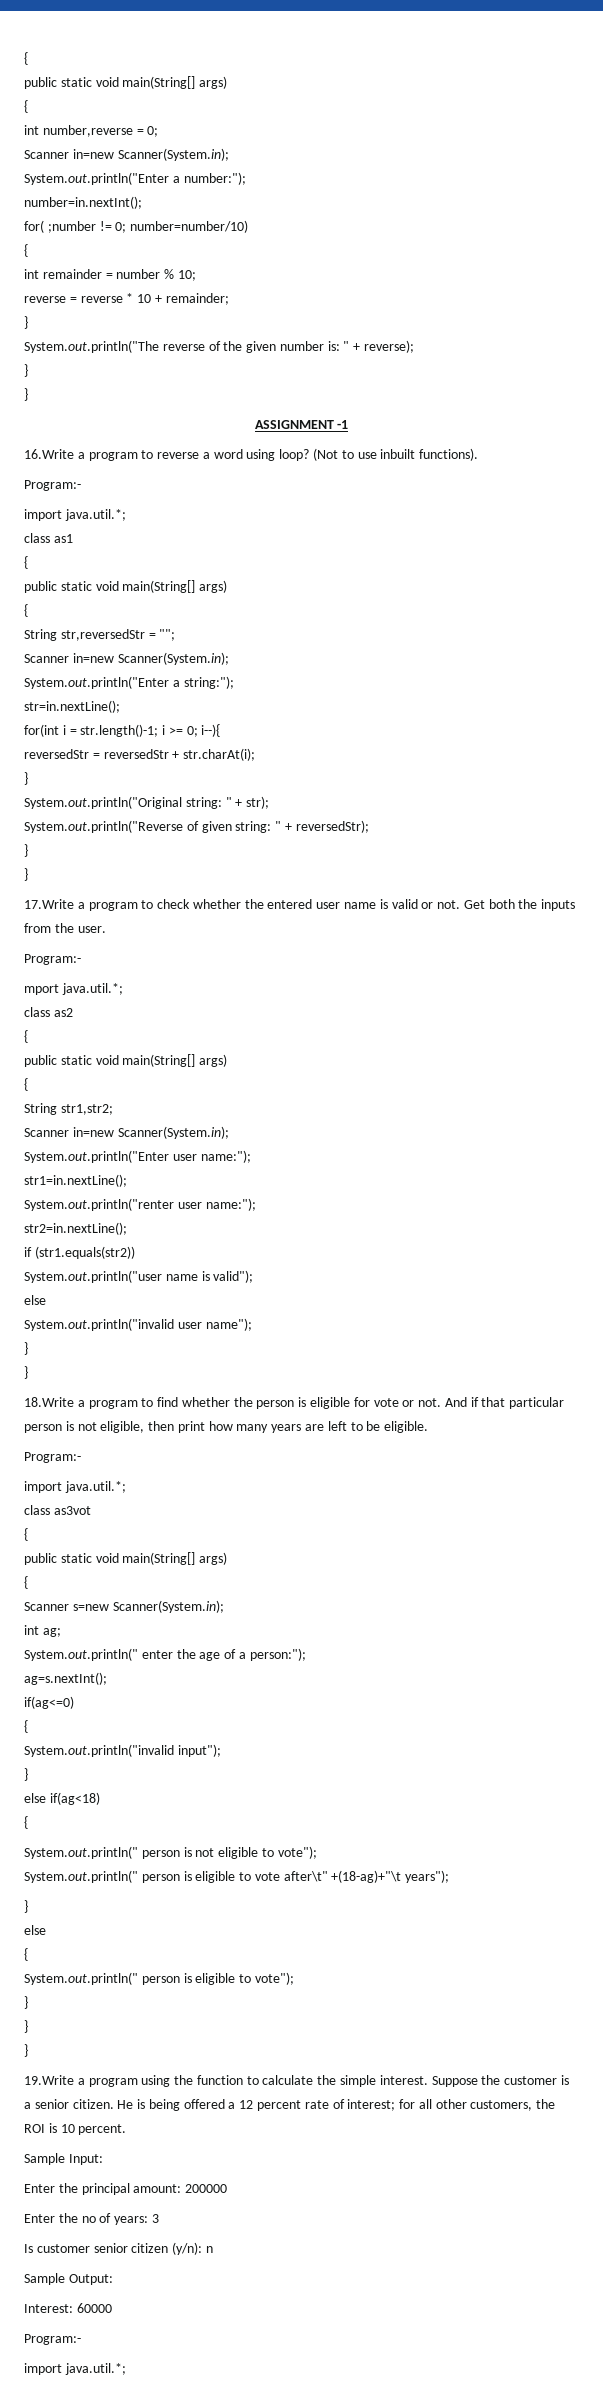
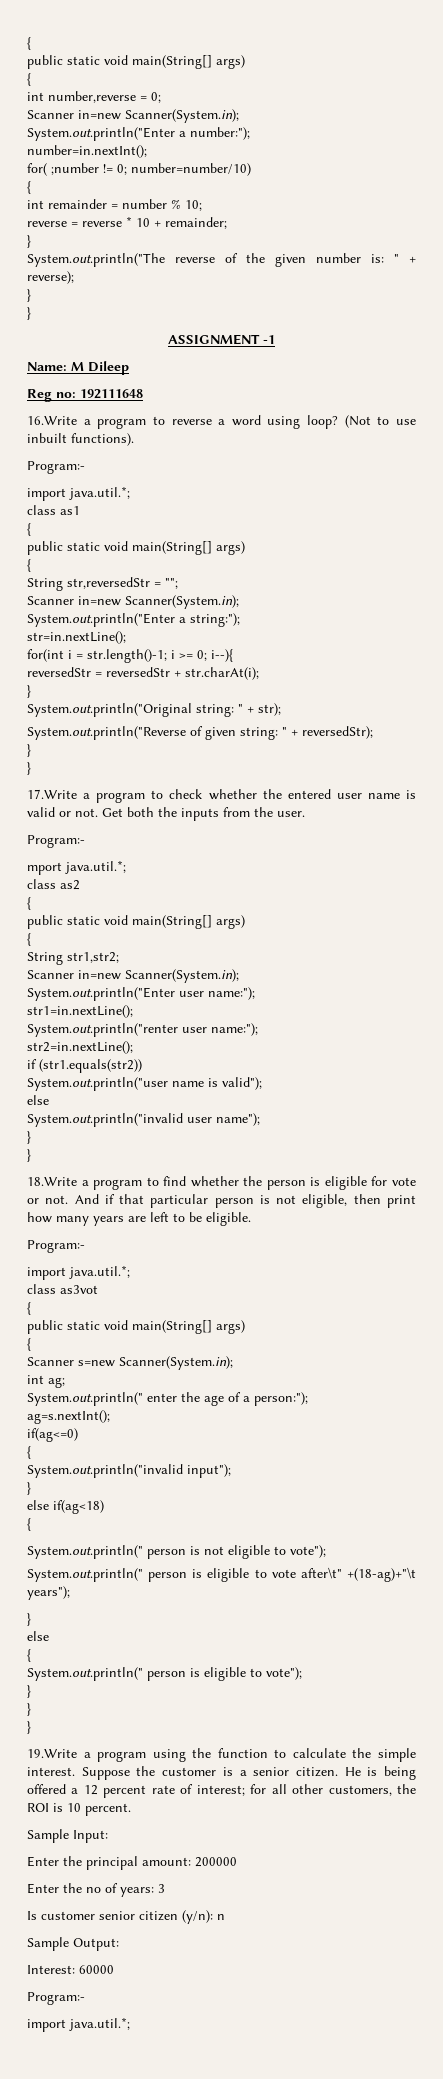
(349, 424) none -> [27,361,129,375] [27,389,143,402] // Name: M Dileep // Reg no: 192111648

